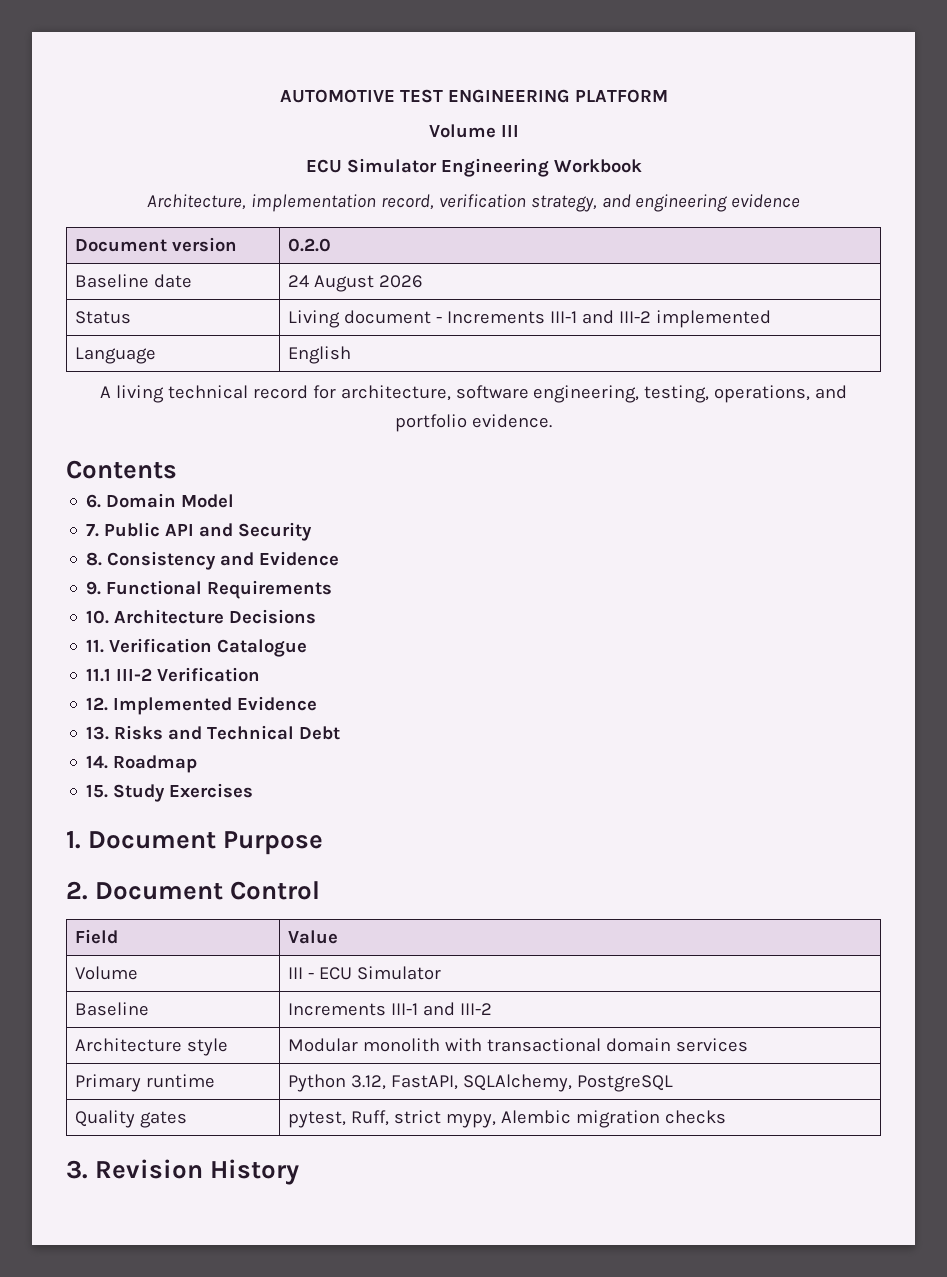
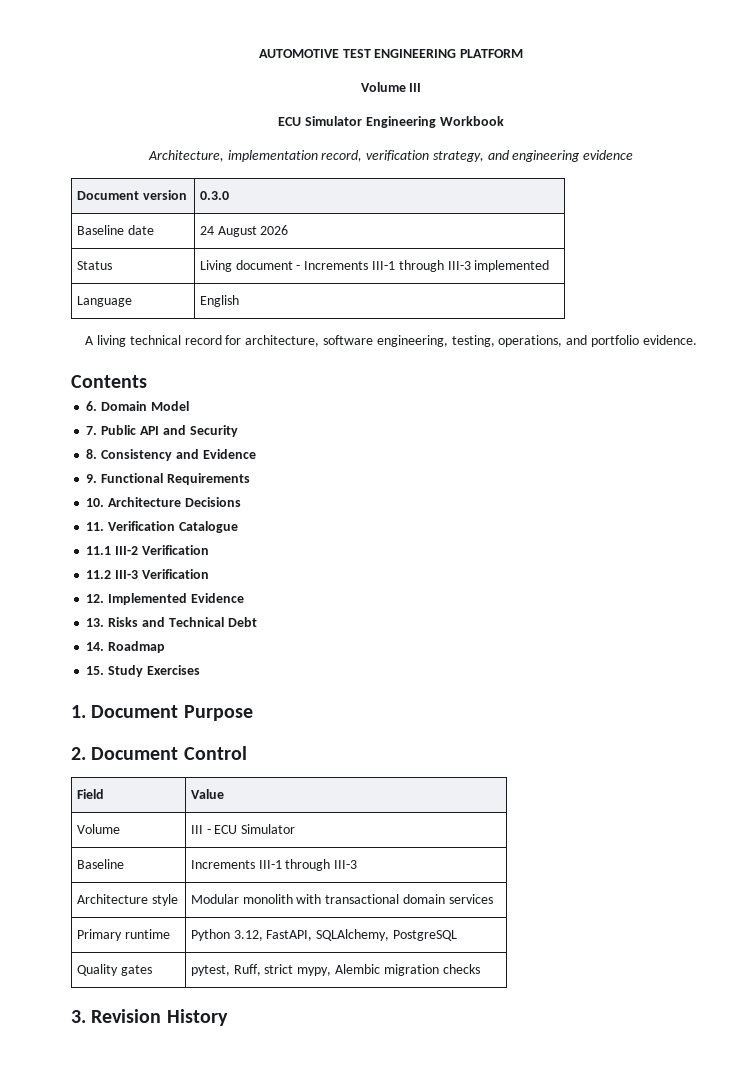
[287,238,331,252] 0.2.0 -> [199,191,229,200] 0.3.0
[581,310,651,324] and III-2 -> [398,260,471,272] through III-3
(261, 674) none -> [86,569,209,579] // 11.2 III-3 Verification
[422,1002,492,1016] and III-2 -> [285,859,358,871] through III-3

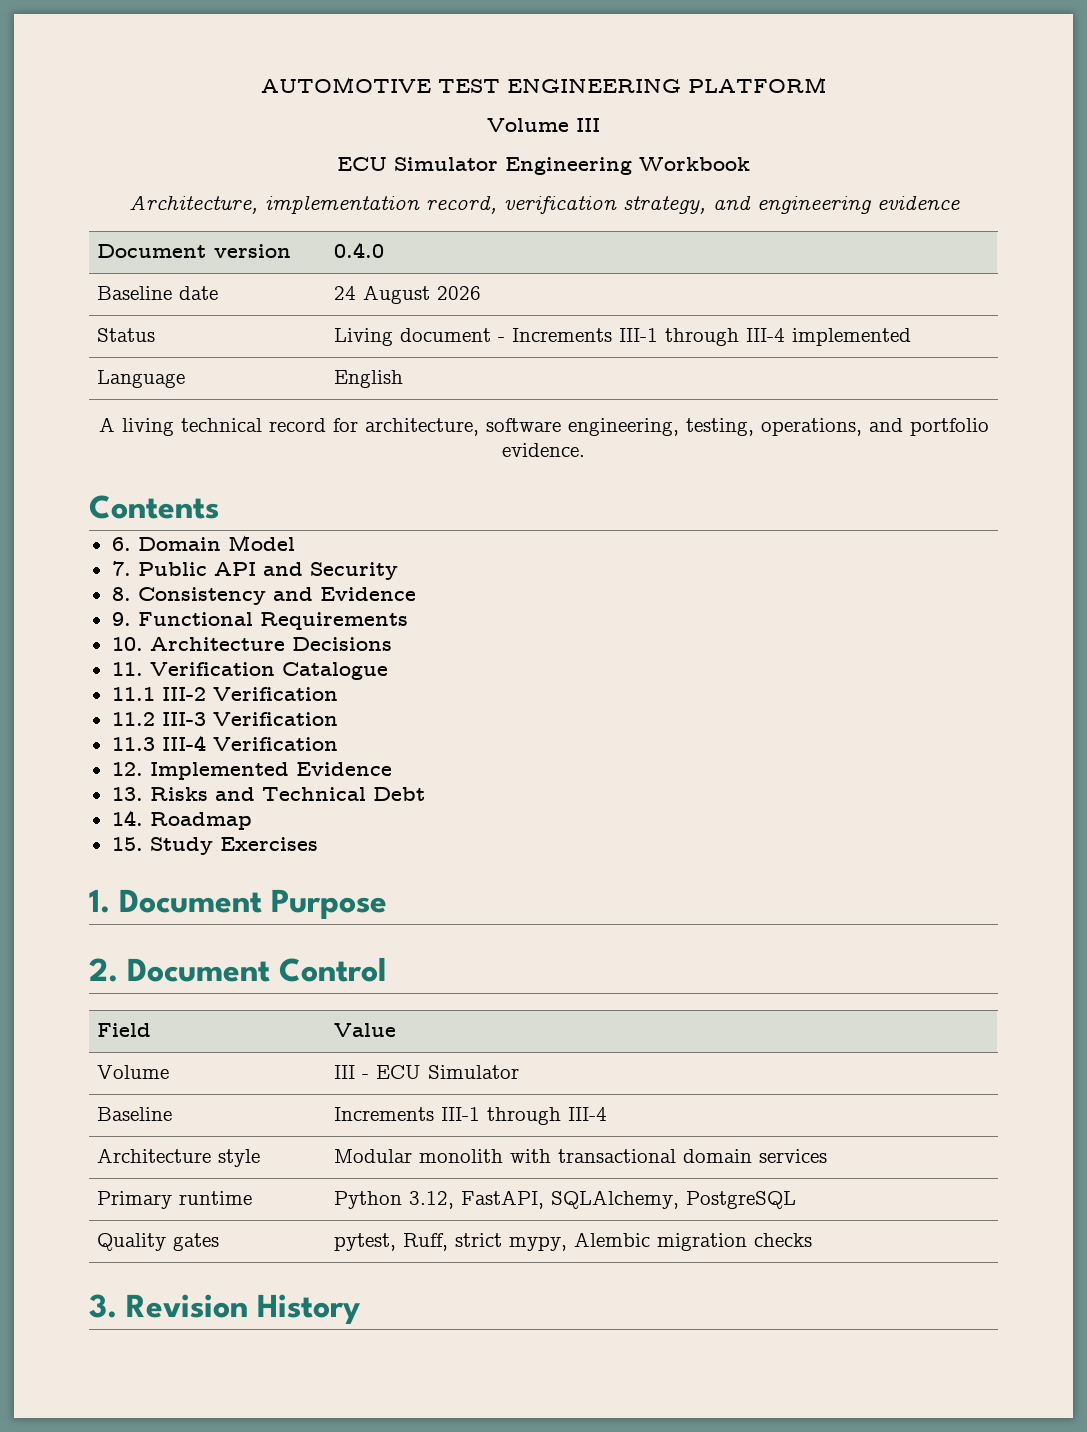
[199,191,229,200] 0.3.0 -> [334,242,385,258] 0.4.0
[447,261,471,270] III-3 -> [746,328,786,342] III-4
(209, 574) none -> [111,735,338,751] // 11.3 III-4 Verification
[334,860,358,869] III-3 -> [568,1107,608,1121] III-4

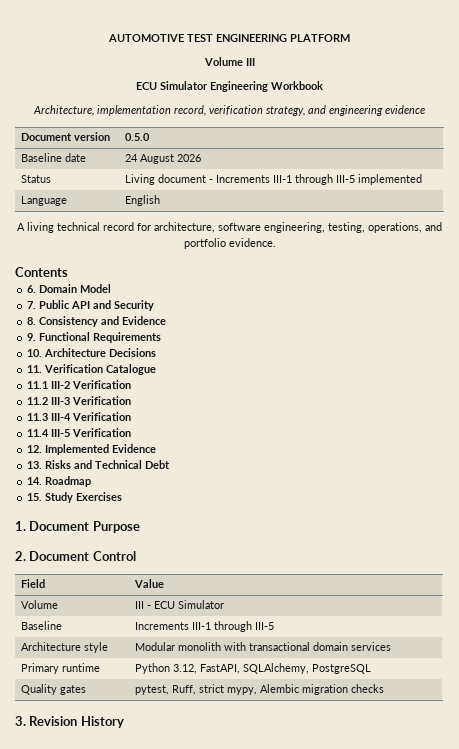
[334,242,385,258] 0.4.0 -> [124,133,150,141] 0.5.0
[746,328,786,342] III-4 -> [335,175,355,183] III-5
(338, 744) none -> [27,428,132,437] // 11.4 III-5 Verification
[568,1107,608,1121] III-4 -> [254,622,274,630] III-5

